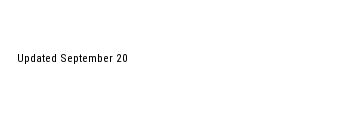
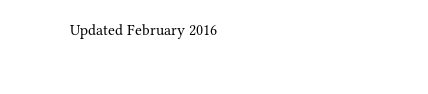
[60,54,129,64] September 20 -> [127,24,218,39] February 2016

